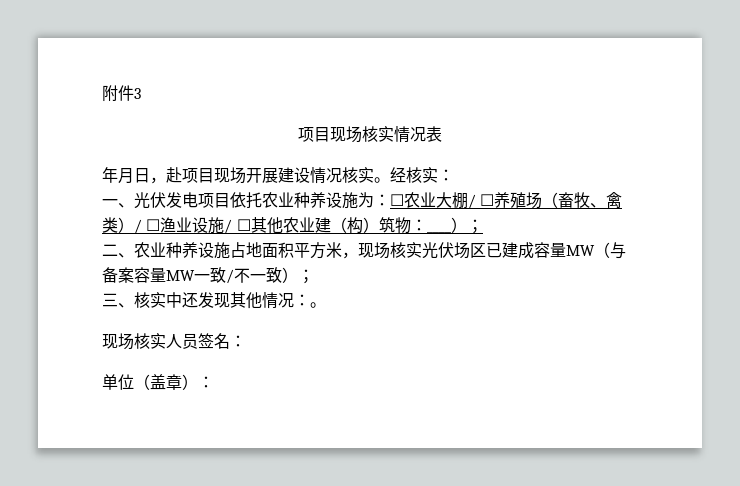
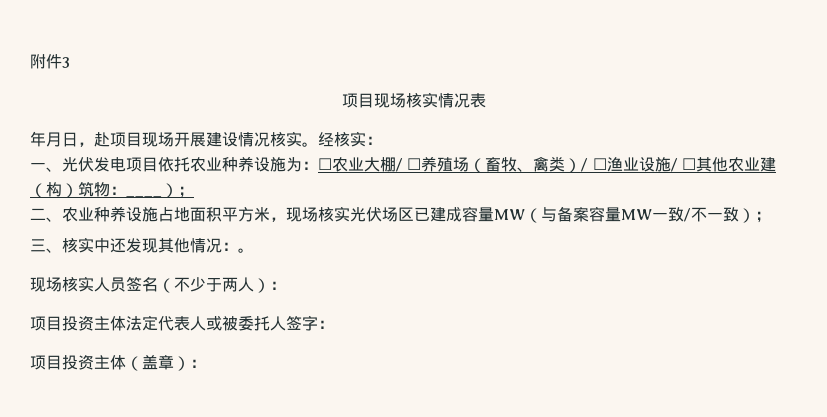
[230,335,246,347] [102,374,134,390] ： // 单位 -> [158,277,286,293] [30,315,334,331] [30,355,126,370] （不少于两人）： // 项目投资主体法定代表人或被委托人签字： // 项目投资主体

